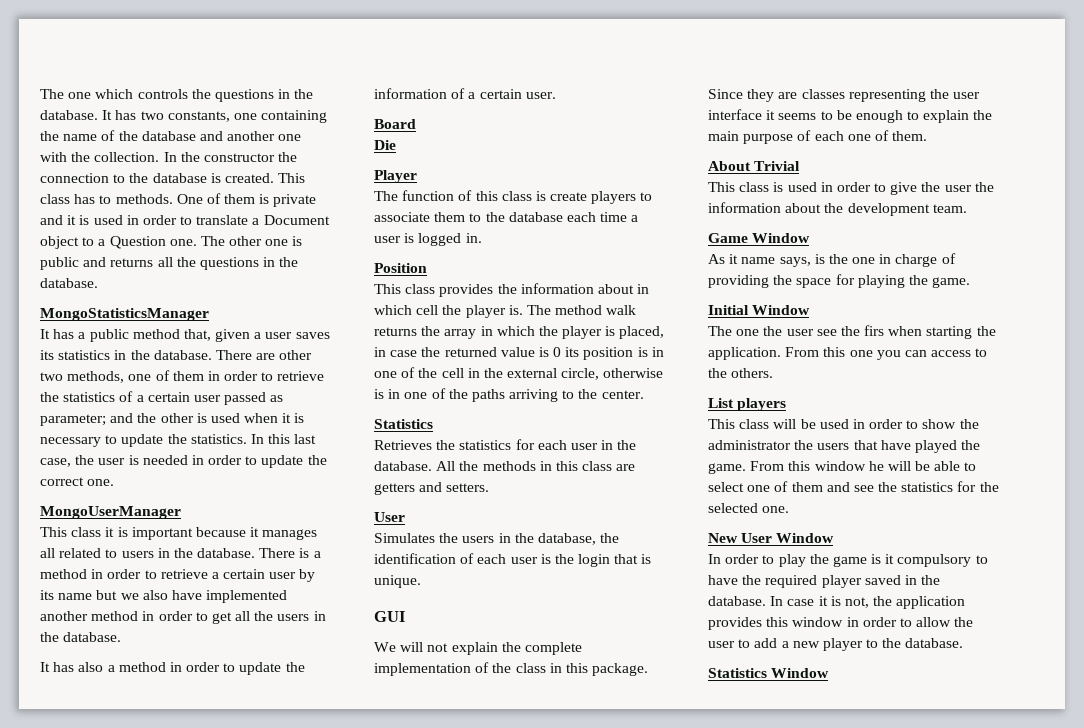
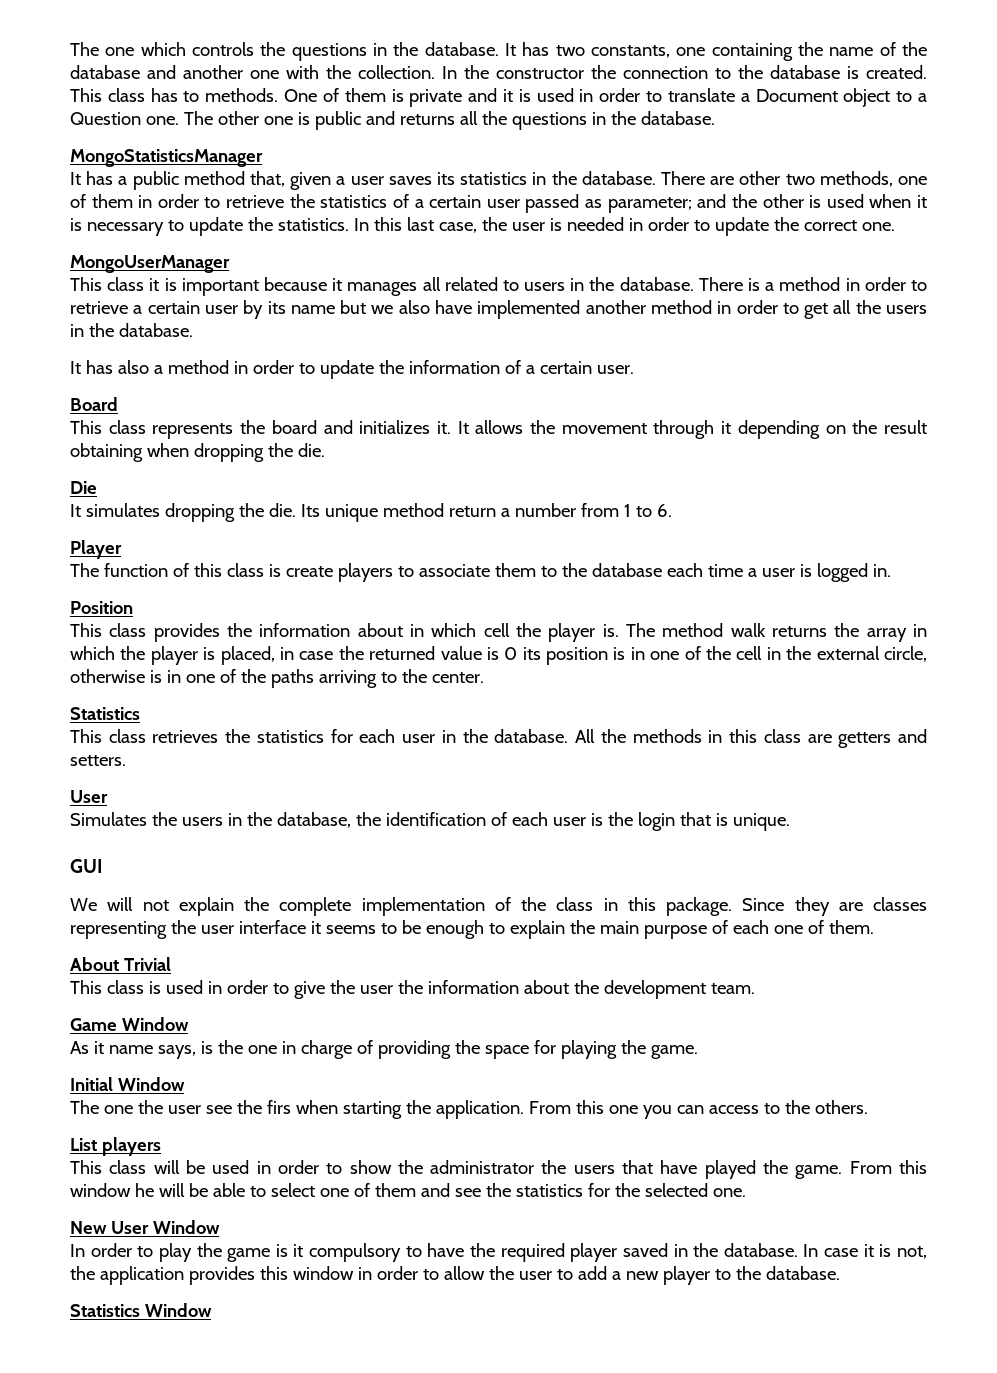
[374,140,396,150] Die -> [70,420,928,439] [70,443,325,462] [70,481,97,494] [70,503,672,522] This class represents the board and initializes it. It allows the movement through it depending on the result obtaining when dropping the die. // Die // It simulates dropping the die. Its unique method return a number from 1 to 6.
[374,440,432,450] Retrieves -> [70,729,219,743] This class retrieves

